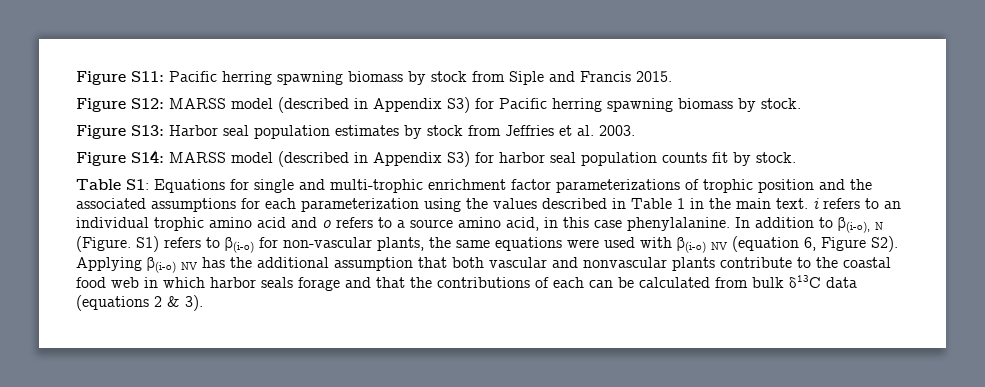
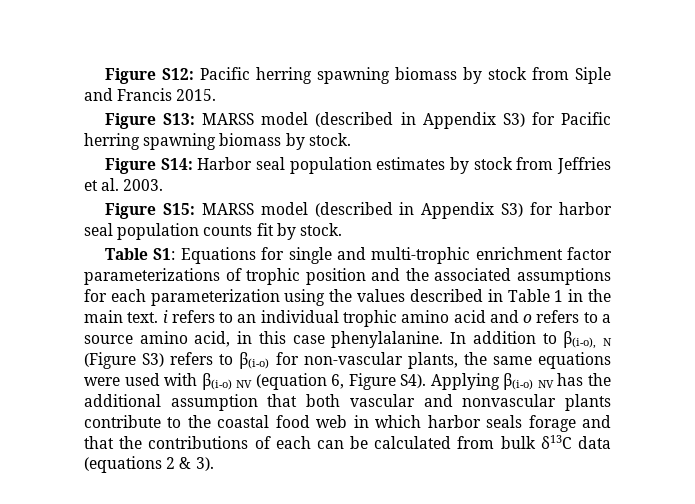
[76,71,164,85] Figure S11: -> [105,68,195,84] Figure S12:
[131,98,164,109] S12: -> [163,113,196,125] S13:
[131,125,164,136] S13: -> [160,158,193,170] S14:
[131,150,164,163] S14: -> [162,203,195,215] S15:
[76,236,159,252] (Figure. S1) -> [84,352,165,369] (Figure S3)
[871,236,898,252] S2). -> [400,374,427,388] S4).

